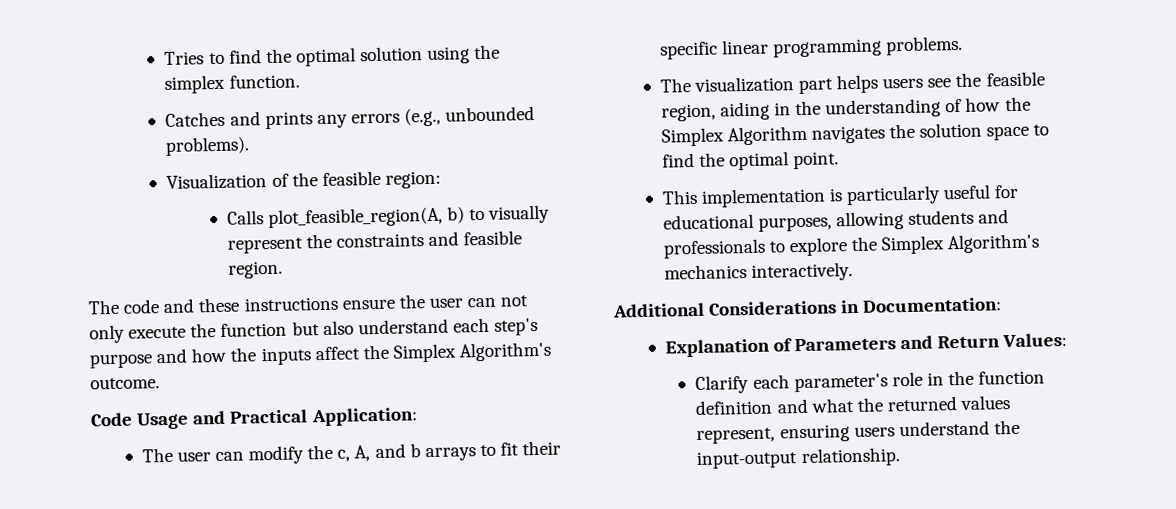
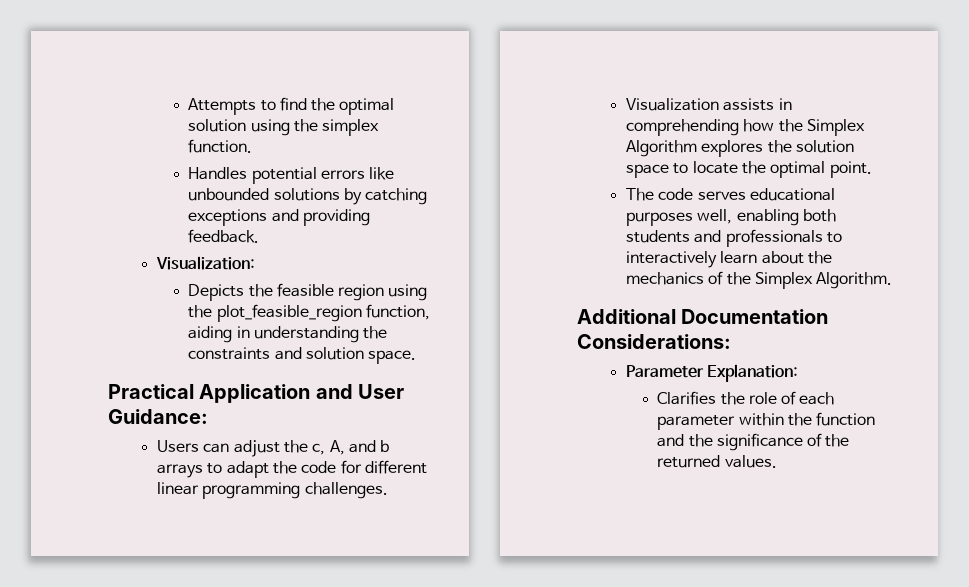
[164,51,205,65] Tries -> [188,98,257,115] Attempts
[165,105,536,130] [165,136,251,156] [166,170,441,190] [226,204,551,229] [226,230,523,254] [227,260,283,279] [88,294,529,315] [89,317,539,344] [89,341,552,369] [90,377,160,390] [90,407,418,430] [141,445,305,465] Catches and prints any errors (e.g., unbounded problems). // Visualization of the feasible region: // Calls plot_feasible_region(A, b) to visually represent the constraints and feasible region. // The code and these instructions ensure the user can not only execute the function but also understand each step's purpose and how the inputs affect the Simplex Algorithm's outcome. // Code Usage and Practical Application: // The user can modify -> [188,167,395,184] [188,188,428,205] [188,209,370,226] [188,229,260,243] [155,256,255,270] [188,283,428,301] [188,304,430,322] [188,326,388,343] [188,347,417,364] [108,384,405,403] [108,409,208,424] [156,440,280,457] Handles potential errors like unbounded solutions by catching exceptions and providing feedback. // Visualization: // Depicts the feasible region using the plot_feasible_region function, aiding in understanding the constraints and solution space. // Practical Application and User Guidance: // Users can adjust
[500,440,562,456] [659,35,964,60] [659,71,1045,95] [660,98,963,122] fit their specific linear programming problems. // The visualization part helps users see the feasible region, aiding in the understanding of -> [226,460,427,478] [156,482,388,499] [625,98,792,111] [625,119,739,136] adapt the code for different linear programming challenges. // Visualization assists in comprehending
[810,125,885,144] navigates -> [701,140,764,157] explores
[661,152,695,168] find -> [692,161,738,174] locate
[661,184,1020,208] [662,209,1010,232] [662,233,1041,259] [663,262,853,282] [612,297,1003,318] [664,332,1068,358] [695,370,1046,394] [695,395,1011,415] [696,419,1020,444] [696,447,901,469] This implementation is particularly useful for educational purposes, allowing students and professionals to explore the Simplex Algorithm's mechanics interactively. // Additional Considerations in Documentation: // Explanation of Parameters and Return Values: // Clarify each parameter's role in the function definition and what the returned values represent, ensuring users understand the input-output relationship. -> [625,188,835,201] [625,209,836,226] [625,229,842,247] [625,251,832,268] [625,271,893,289] [577,309,829,324] [577,334,731,349] [625,364,799,382] [657,391,835,405] [657,412,876,430] [657,433,850,451] [657,455,777,468] The code serves educational purposes well, enabling both students and professionals to interactively learn about the mechanics of the Simplex Algorithm. // Additional Documentation Considerations: // Parameter Explanation: // Clarifies the role of each parameter within the function and the significance of the returned values.

